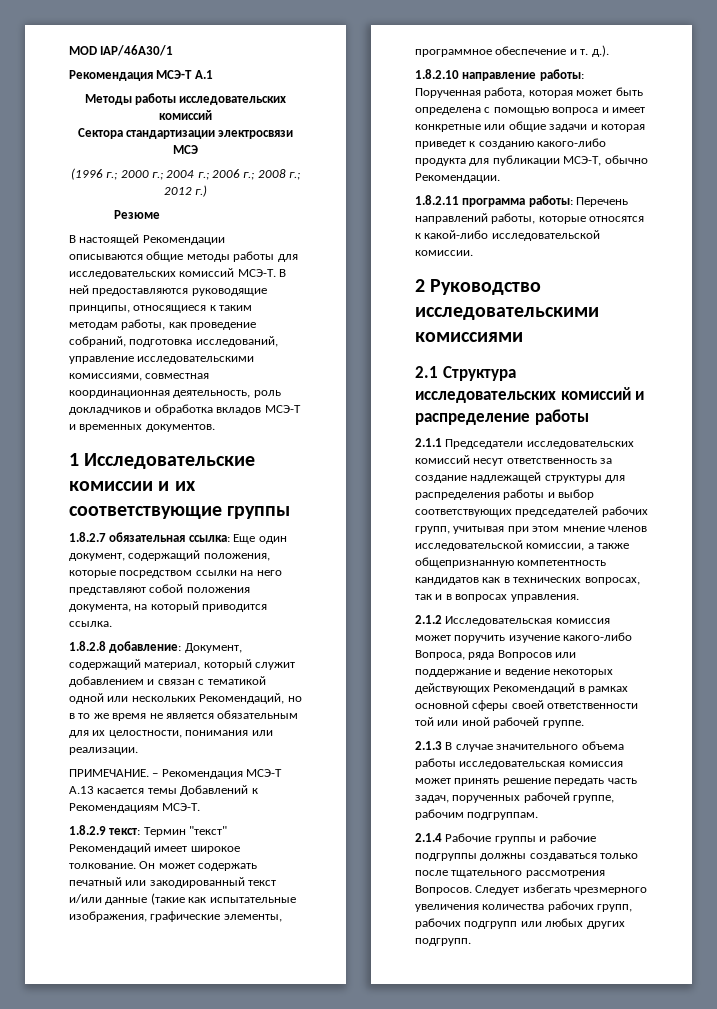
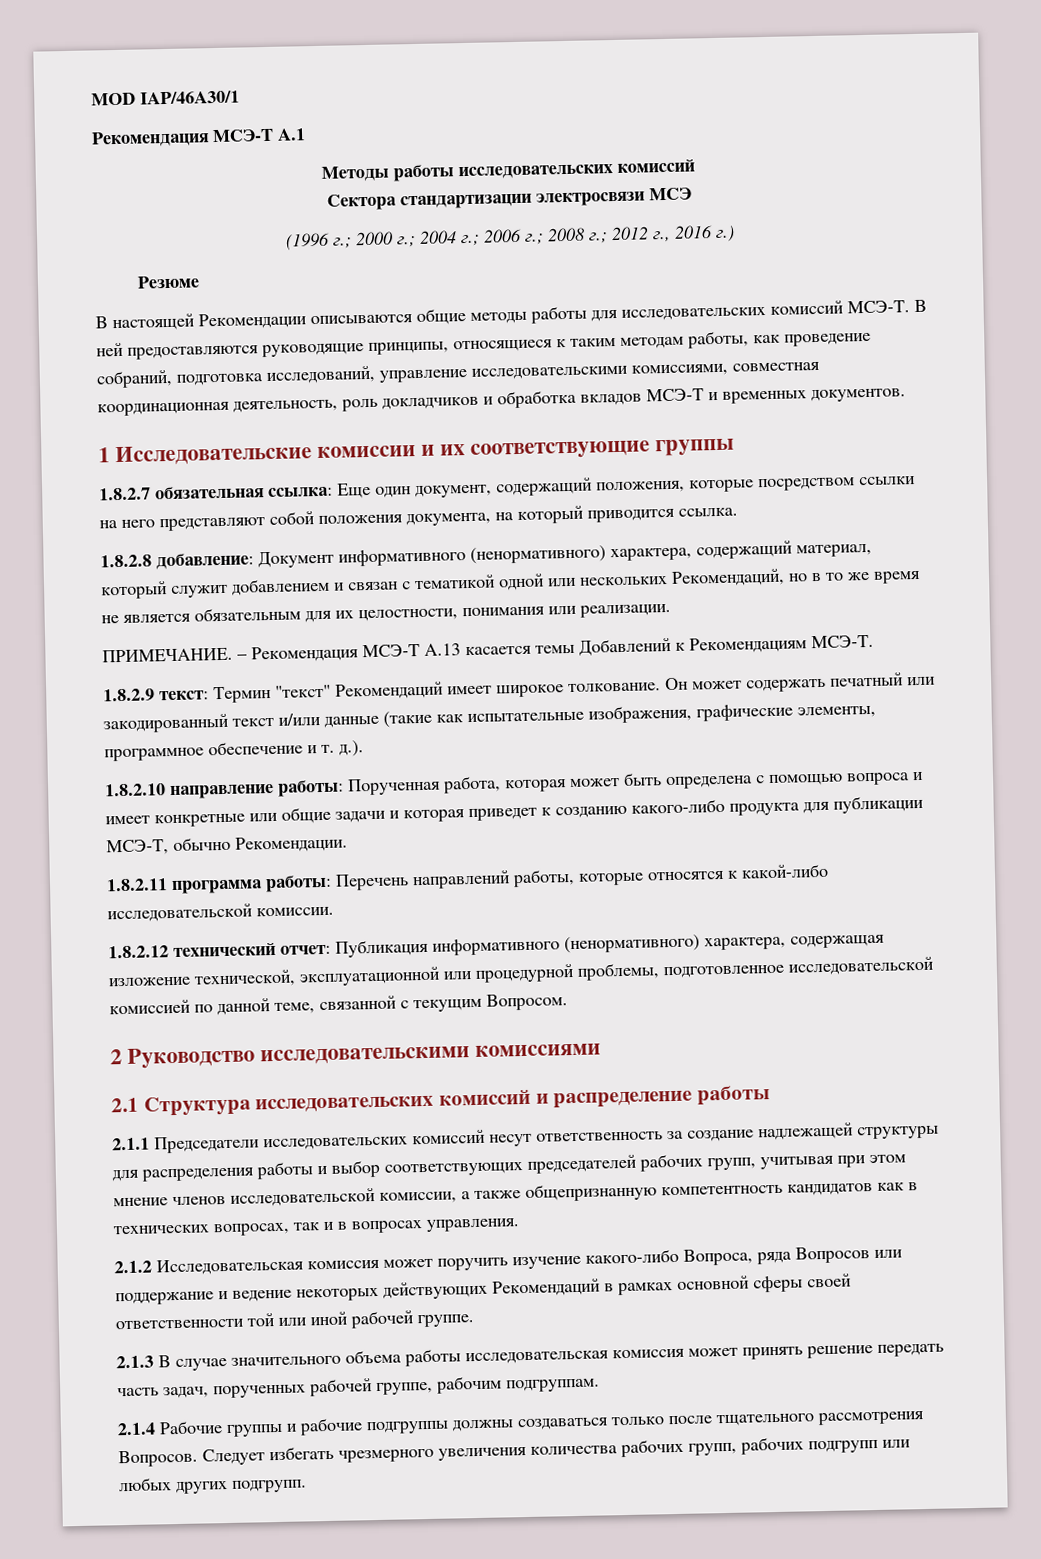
(192, 191) none -> [652,225,713,243] г., 2016
[184,643,242,653] Документ, -> [258,545,692,569] Документ информативного (ненормативного) характера,
(473, 253) none -> [108,934,885,959] [108,956,934,988] [109,993,568,1016] // 1.8.2.12 технический отчет: Публикация информативного (ненормативного) характера, содержащая изложение технической, эксплуатационной или процедурной проблемы, подготовленное исследовательской комиссией по данной теме, связанной с текущим Вопросом.

